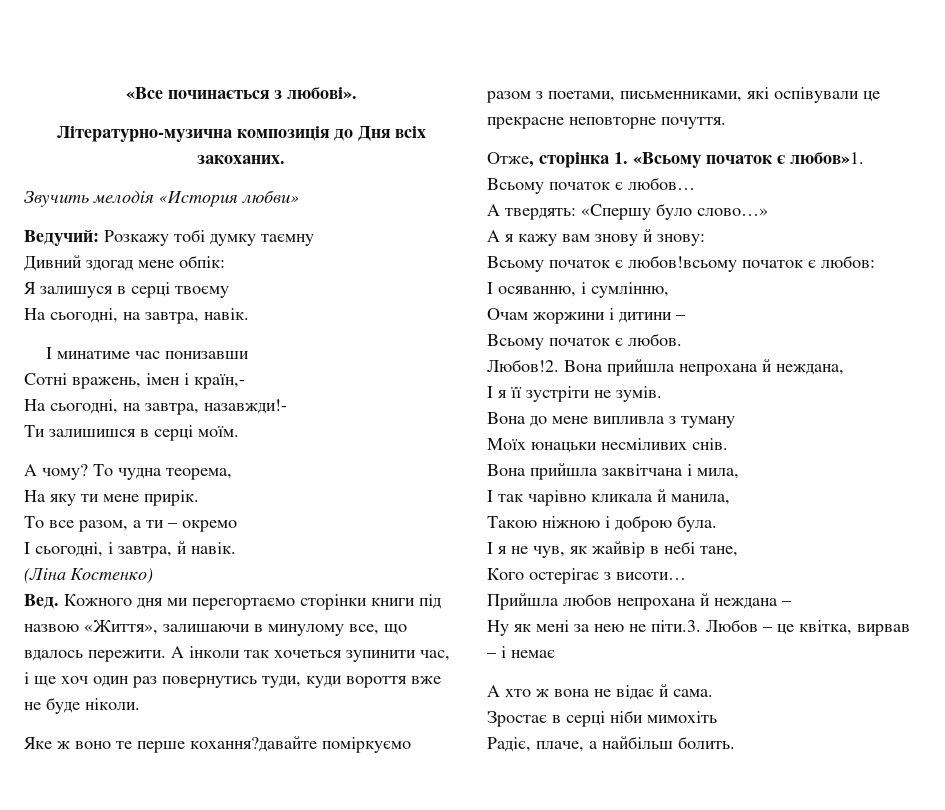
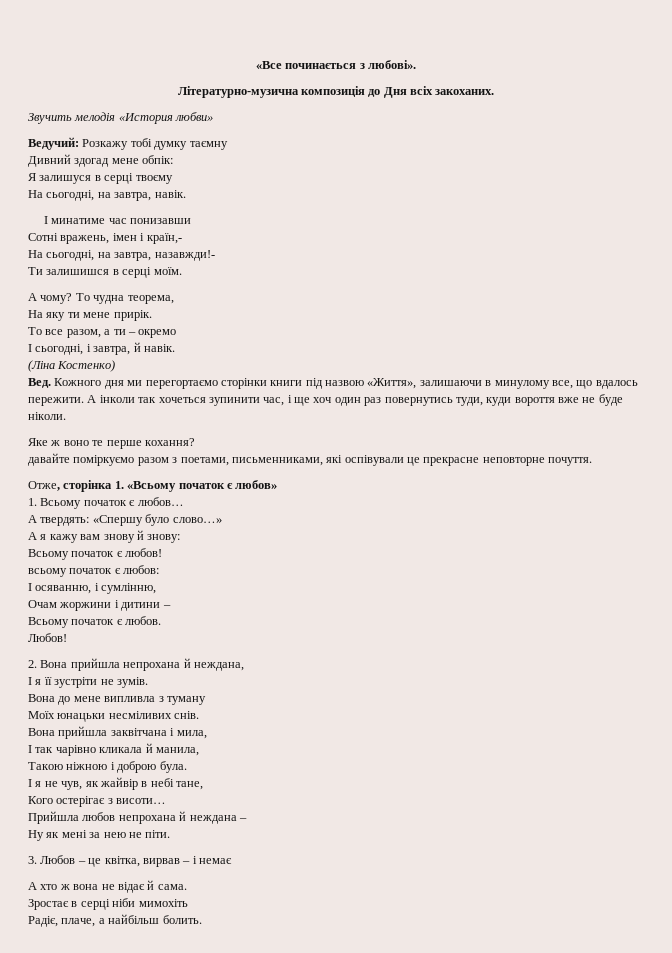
[190,736,317,752] кохання?давайте -> [144,438,195,446] [28,453,70,466] кохання? // давайте
[790,152,864,164] любов»1. -> [235,480,278,489] [28,498,37,506] любов» // 1.
[628,255,737,272] любов!всьому -> [125,548,163,557] [28,568,67,577] любов! // всьому
[487,359,559,372] Любов!2. -> [28,633,67,642] [28,660,37,668] Любов! // 2.
[651,620,701,632] піти.3. -> [145,830,171,838] [28,856,37,864] піти. // 3.

